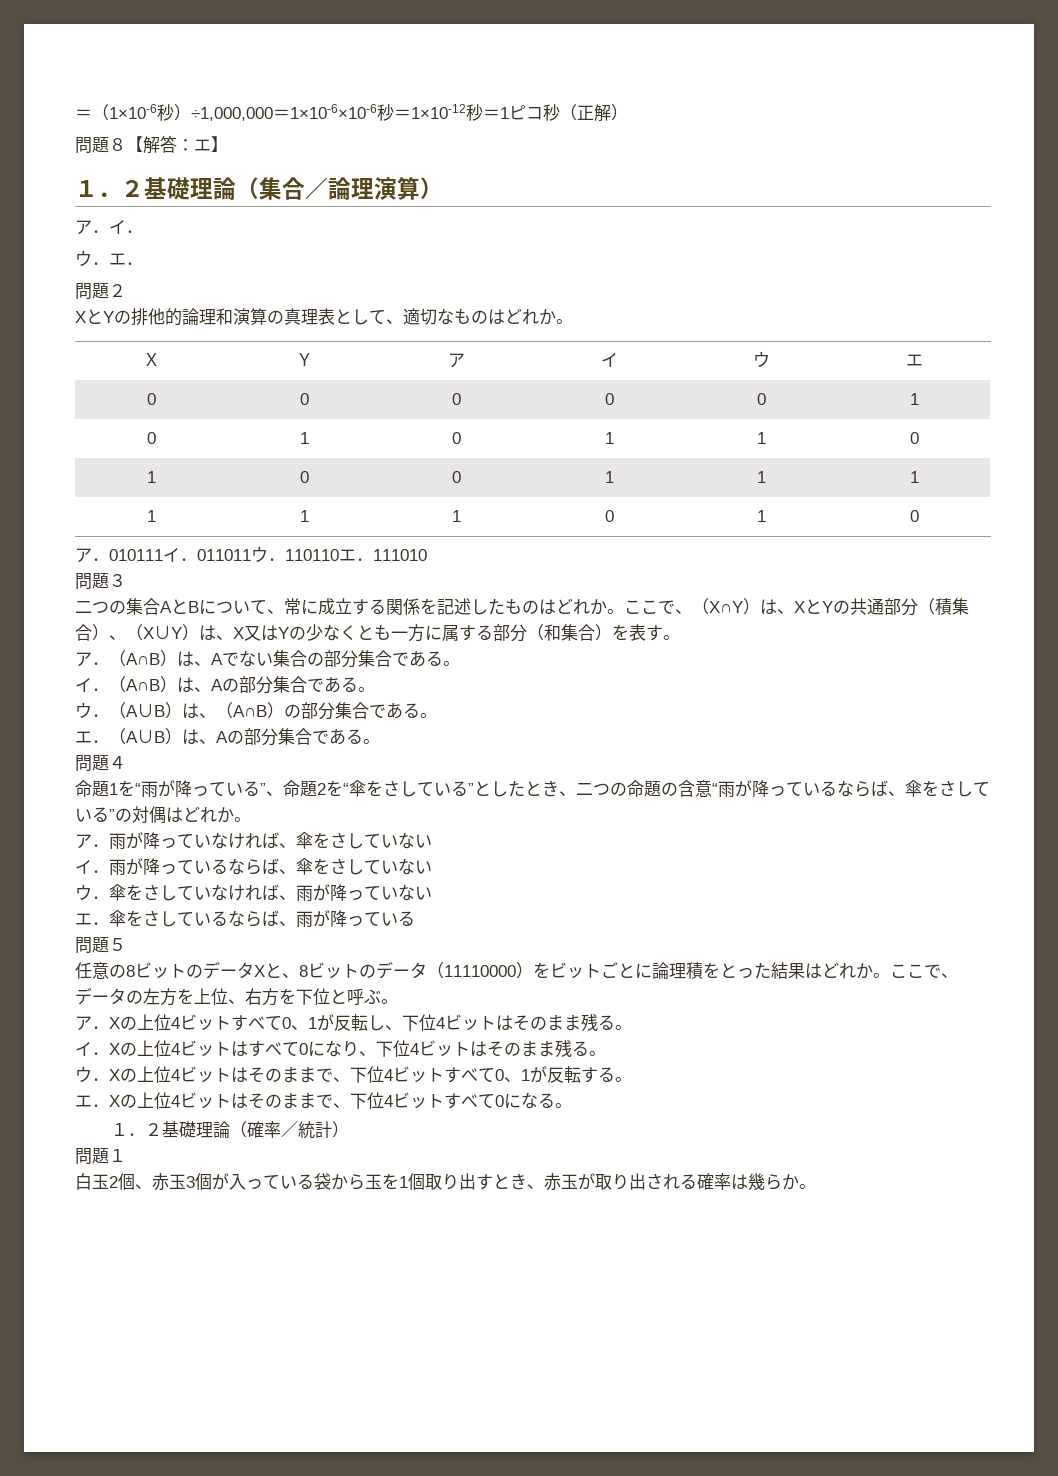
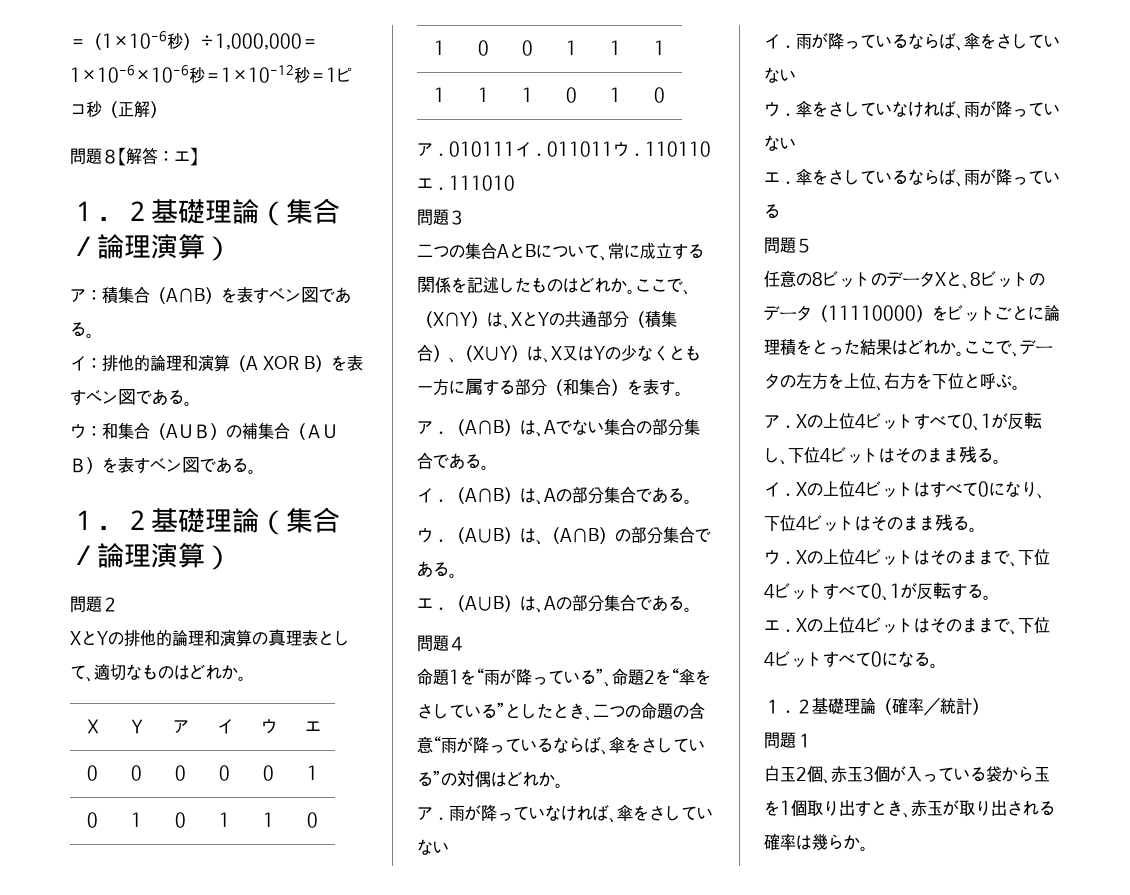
[92,220,143,234] [75,250,143,267] ．イ． // ウ．エ． -> [86,286,351,304] [70,322,94,338] [70,354,363,372] [70,389,192,406] [70,422,338,440] [70,457,256,474] [70,507,340,535] [70,542,232,570] ：積集合（A∩B）を表すベン図である。 // イ：排他的論理和演算（A XOR B）を表すベン図である。 // ウ：和集合（AＵＢ）の補集合（ＡＵＢ）を表すベン図である。 // １．２基礎理論（集合／論理演算）

